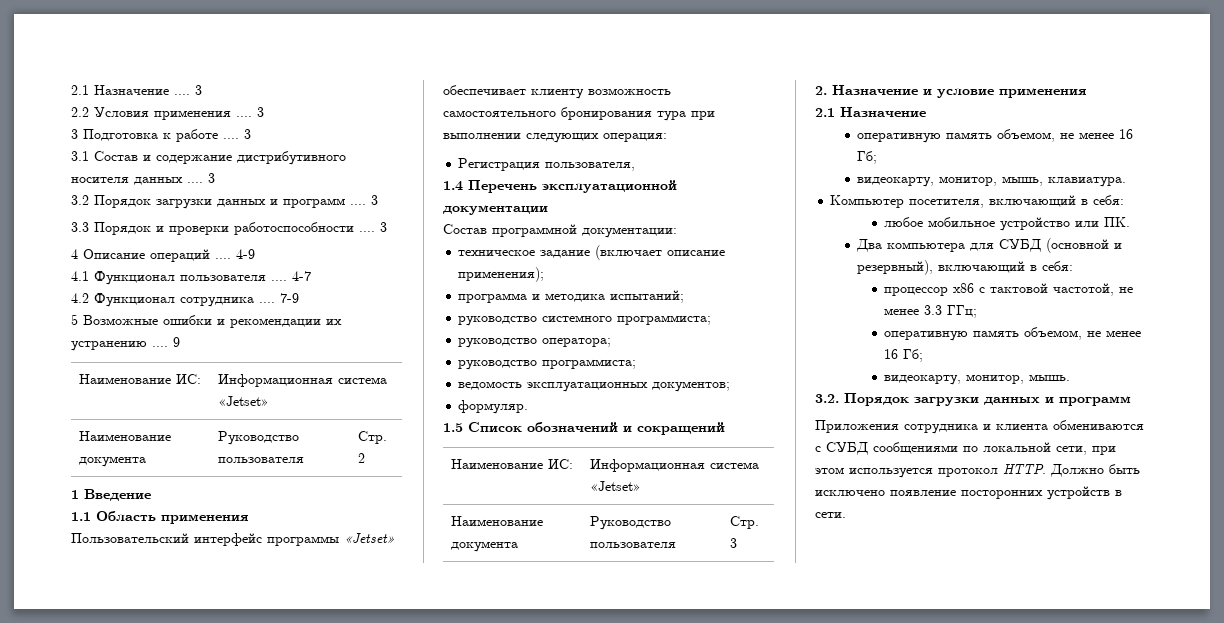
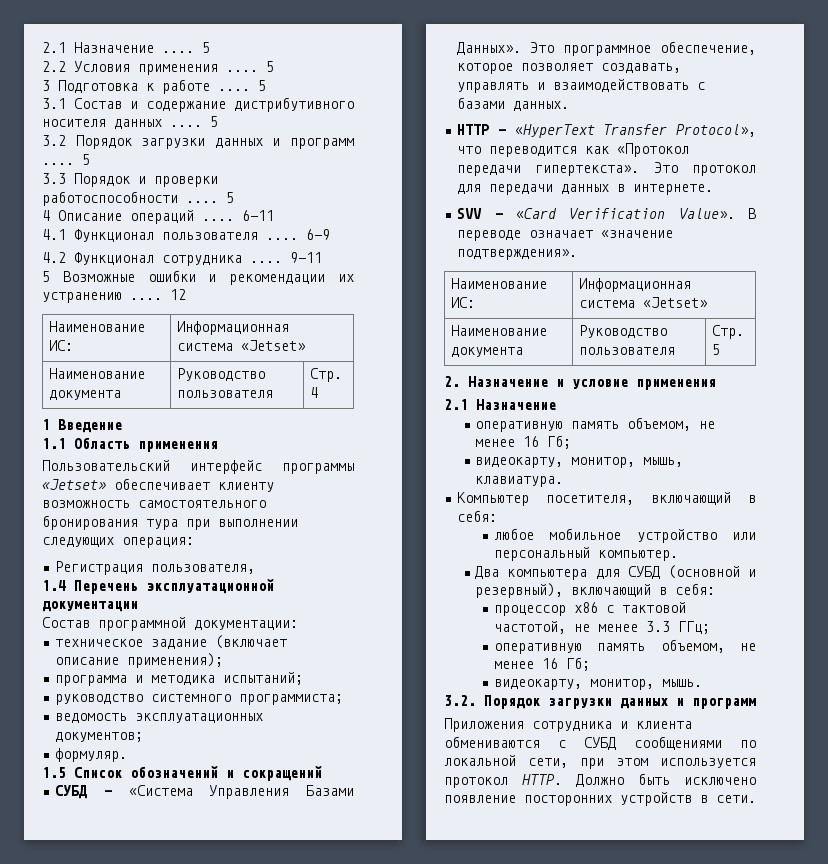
[195,85,202,95] 3 -> [202,42,210,53] 5
[257,107,264,117] 3 -> [266,61,274,72] 5
[244,129,251,139] 3 -> [258,80,266,91] 5
[208,173,215,183] 3 -> [210,116,218,127] 5
[371,195,378,205] 3 -> [82,154,90,165] 5
[380,222,387,232] 3 -> [226,192,234,203] 5
[236,249,255,259] 4-9 -> [242,210,274,221] 6-11
[292,271,311,281] 4-7 -> [306,229,330,240] 6-9
[280,293,299,303] 7-9 -> [290,252,322,263] 9-11
[173,337,180,347] 9 -> [170,289,186,300] 12
[357,453,365,463] 2 -> [309,387,318,398] 4
[458,338,612,348] [458,359,637,370] // руководство оператора; // руководство программиста; -> (344, 699) none
(725, 428) none -> [55,785,354,799] [457,41,756,56] [457,63,682,74] [457,79,706,93] [457,97,570,111] [457,124,756,138] [457,143,690,157] [457,162,756,176] [457,184,714,195] [457,208,756,219] [457,230,674,241] [457,249,578,260] // СУБД – «Система Управления Базами Данных». Это программное обеспечение, которое позволяет создавать, управлять и взаимодействовать с базами данных. // HTTP – «HyperText Transfer Protocol», что переводится как «Протокол передачи гипертекста». Это протокол для передачи данных в интернете. // SVV – «Card Verification Value». В переводе означает «значение подтверждения».
[729,538,737,548] 3 -> [711,344,720,355] 5
[1104,217,1131,227] ПК. -> [493,547,678,561] персональный компьютер.

